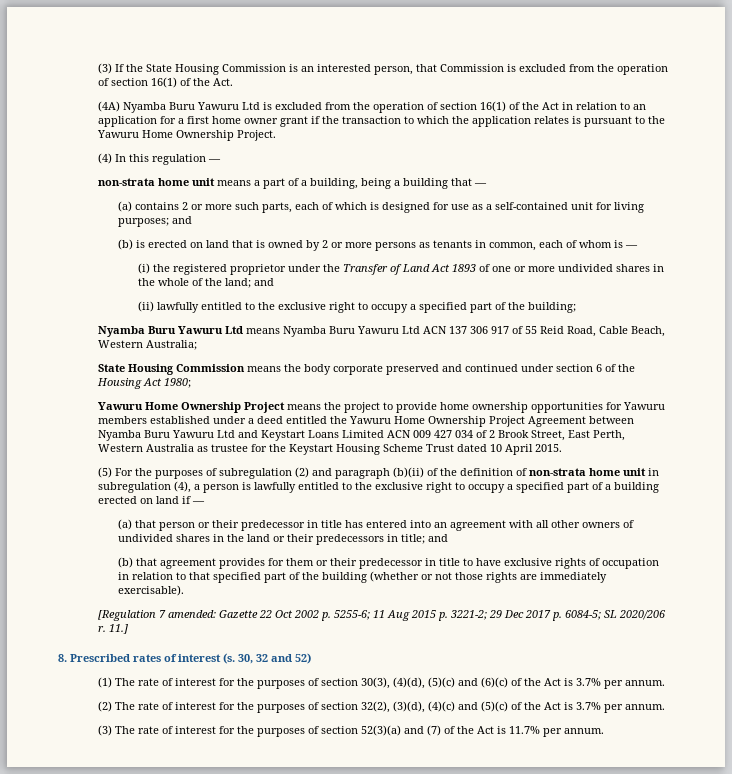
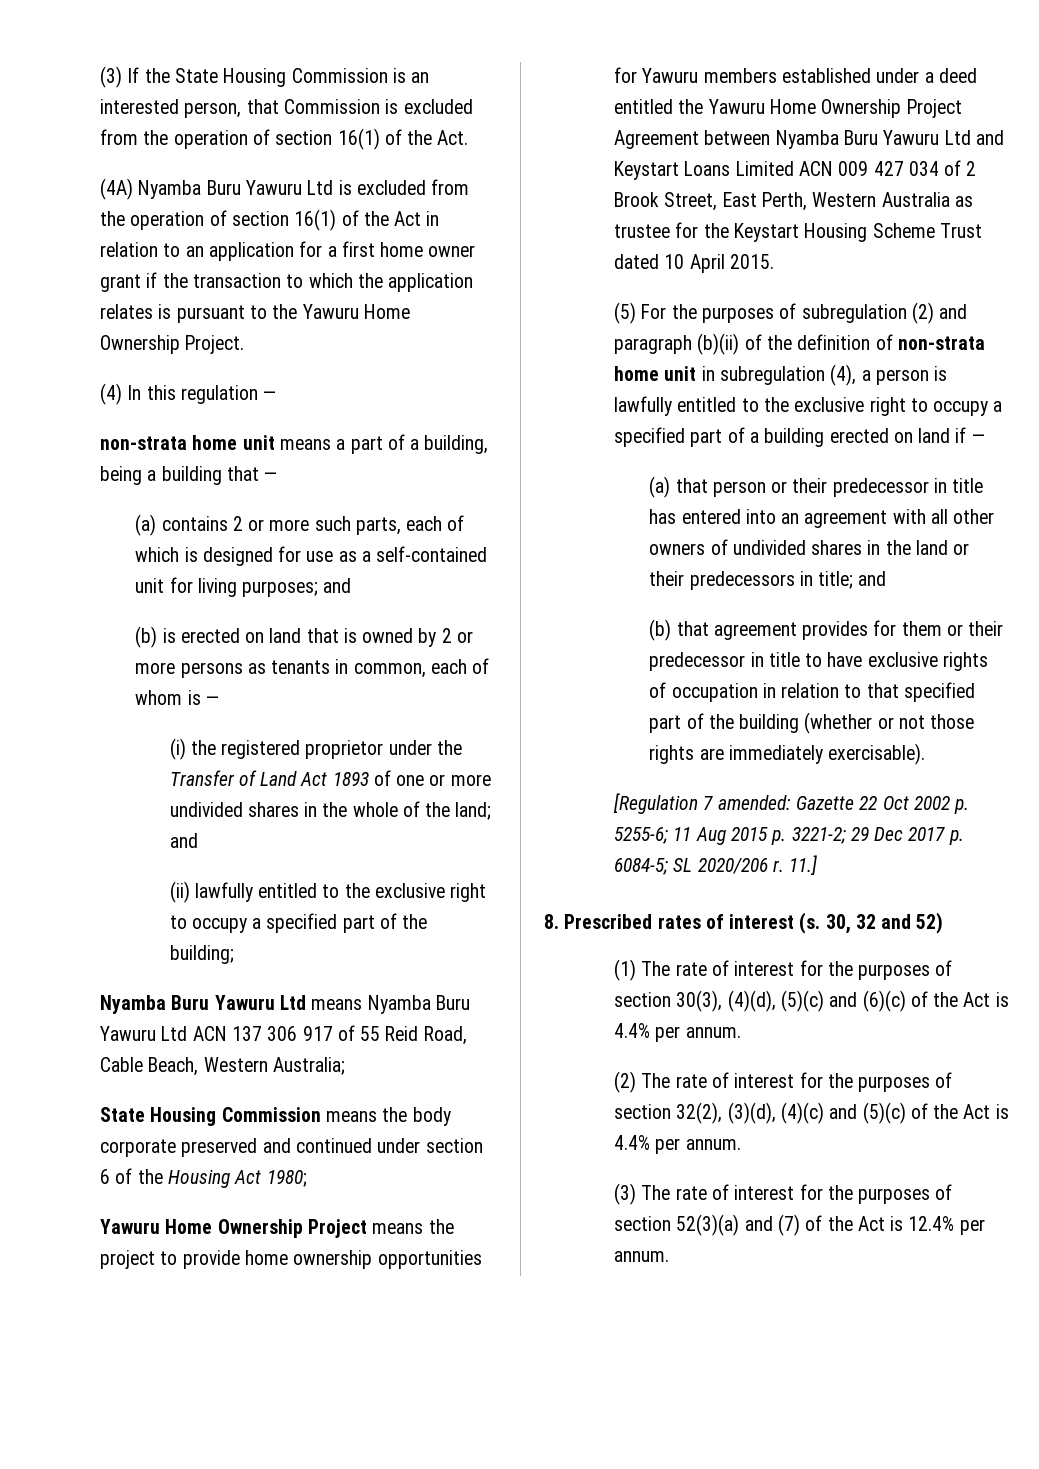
[576,678,602,686] 3.7% -> [614,1023,651,1038] 4.4%
[576,702,602,710] 3.7% -> [614,1135,651,1150] 4.4%
[509,726,541,734] 11.7% -> [908,1216,955,1231] 12.4%

